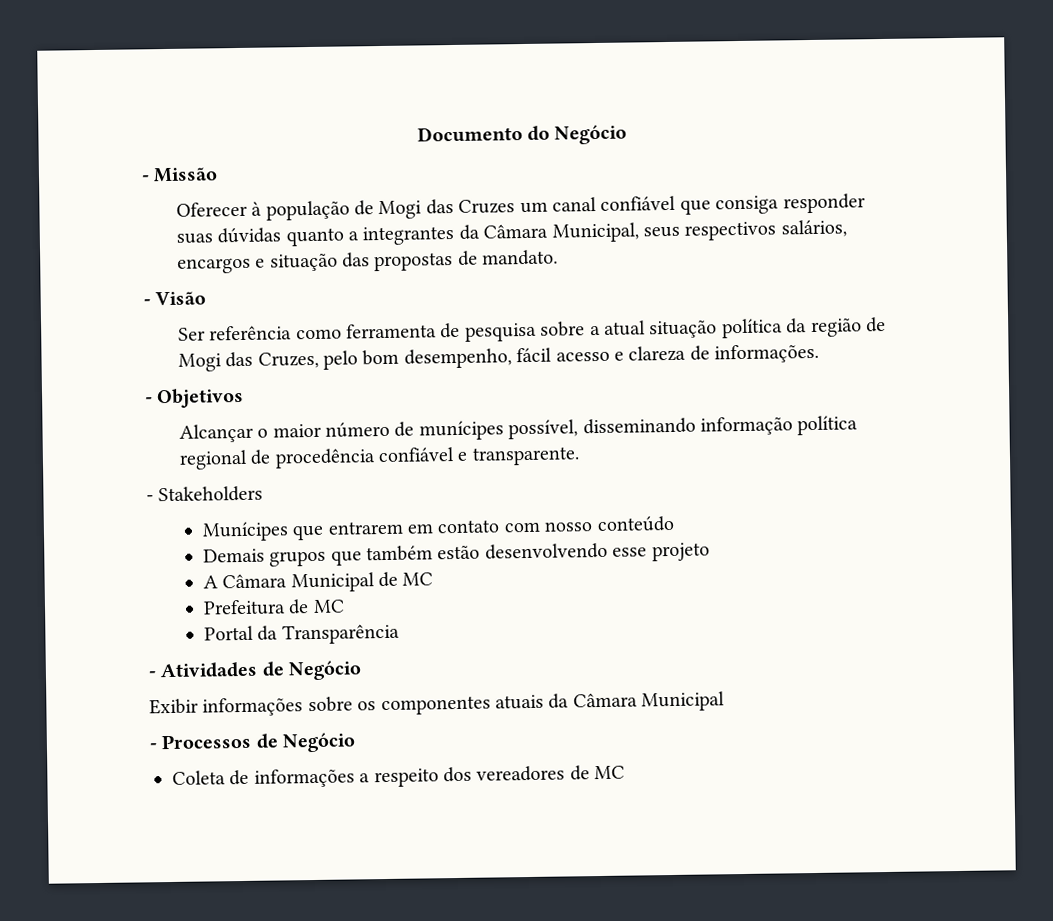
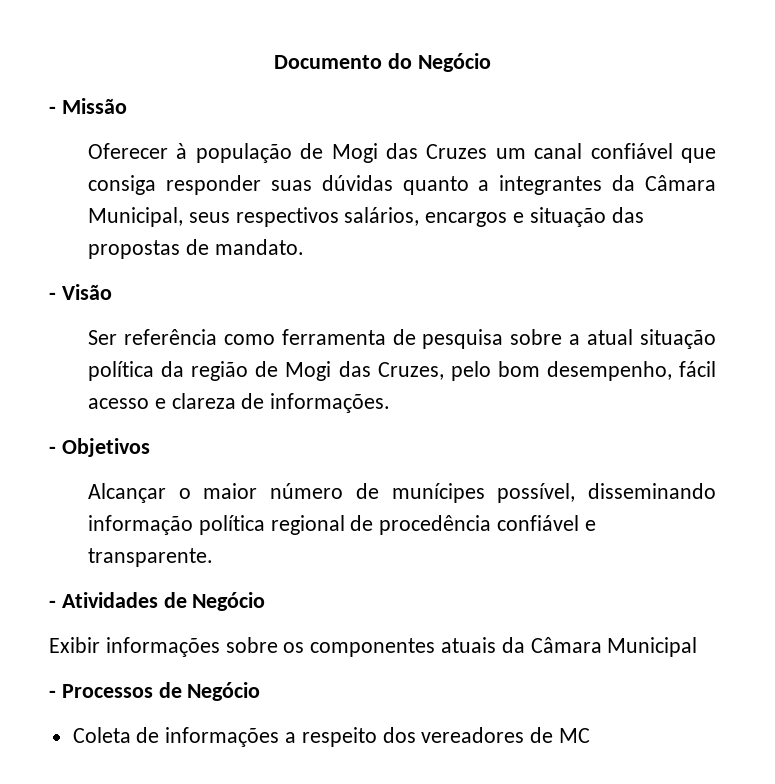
[146,485,264,503] [201,515,674,542] [202,542,710,567] [202,571,434,593] [202,599,345,616] [203,623,400,645] // - Stakeholders // Munícipes que entrarem em contato com nosso conteúdo // Demais grupos que também estão desenvolvendo esse projeto // A Câmara Municipal de MC // Prefeitura de MC // Portal da Transparência -> (214, 557) none

